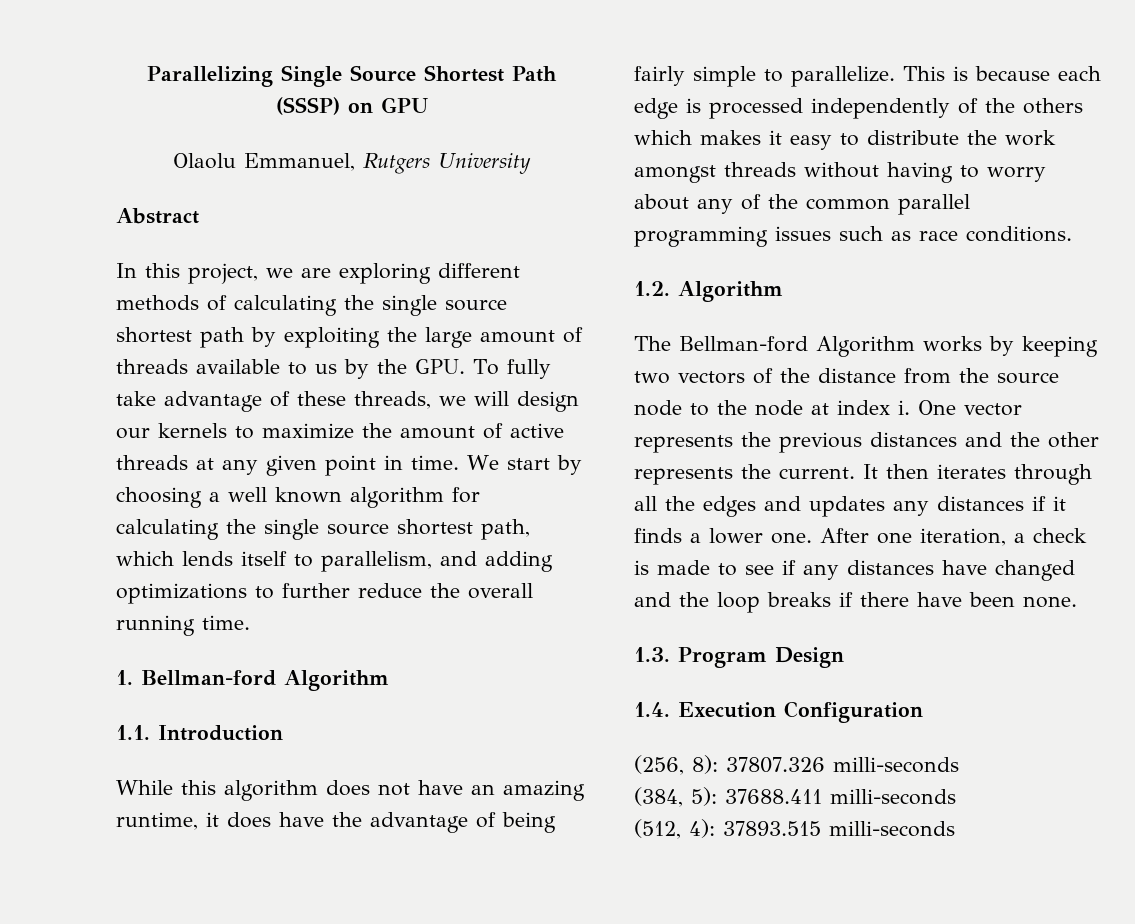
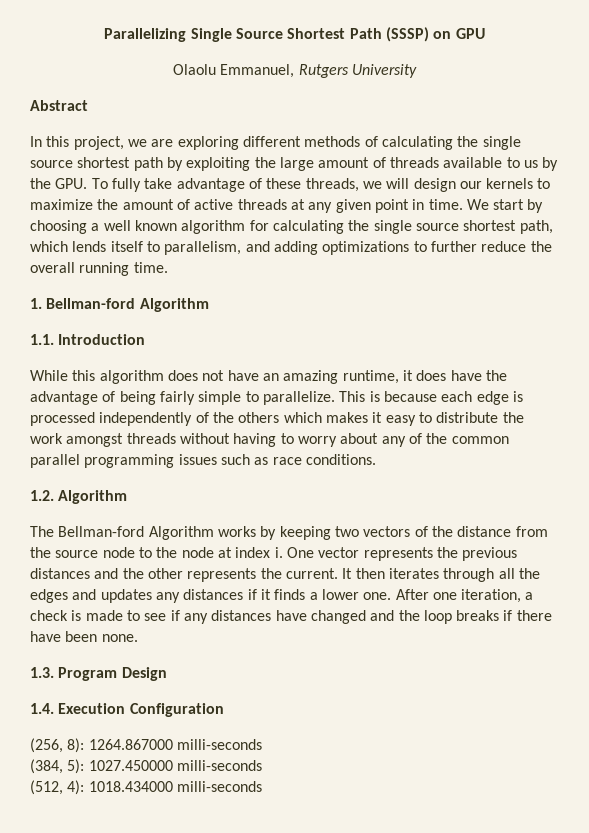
[726,757,825,773] 37807.326 -> [88,739,173,750] 1264.867000
[725,789,822,804] 37688.411 -> [88,760,173,771] 1027.450000
[723,821,821,836] 37893.515 -> [88,781,173,792] 1018.434000

